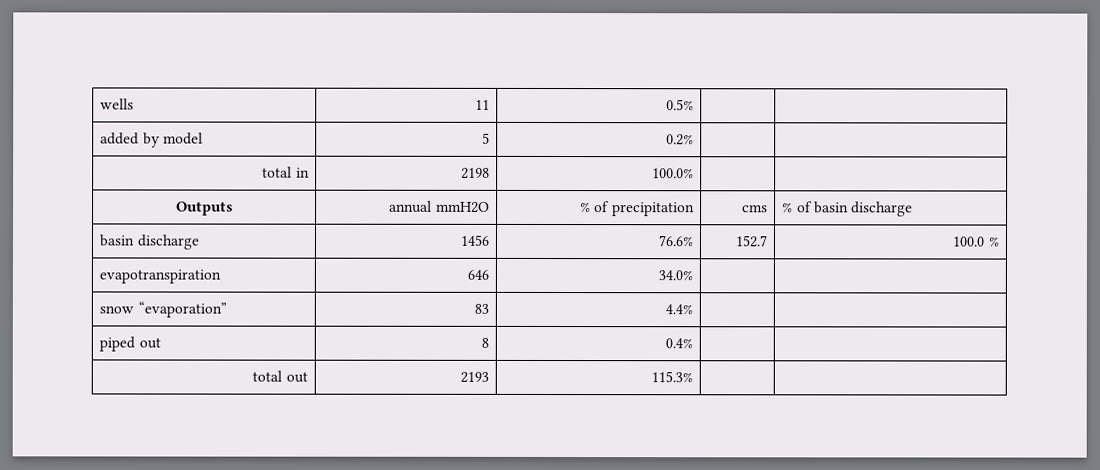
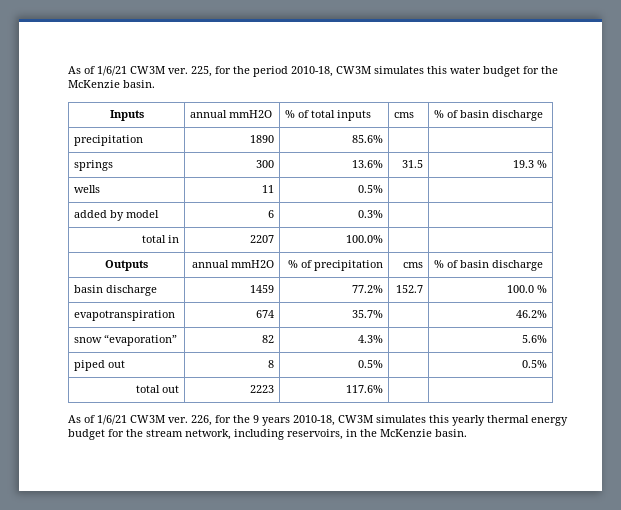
(100, 104) none -> [68,66,558,77] [68,80,155,88] [109,110,144,121] [189,110,272,118] [284,110,371,121] [393,112,414,118] [433,110,543,121] [73,135,143,146] [250,135,275,143] [352,135,384,143] [73,160,113,171] [256,160,275,168] [352,160,384,168] [402,160,424,168] [513,160,548,168] As of 1/6/21 CW3M ver. 225, for the period 2010-18, CW3M simulates this water budget for the McKenzie basin. // Inputs | annual mmH2O | % of total inputs | cms | % of basin discharge // precipitation | 1890 | 85.6% | | // springs | 300 | 13.6% | 31.5 | 19.3 % //
[481,132,490,144] [665,134,694,146] 5 | 0.2% -> [268,210,275,218] [358,210,384,218] 6 | 0.3%
[460,167,490,179] 2198 -> [250,235,275,243] 2207
[459,234,490,246] [657,235,693,247] 1456 | 76.6% -> [250,285,275,293] [352,285,384,293] 1459 | 77.2%
[466,269,489,280] [657,270,693,281] 646 | 34.0% | | -> [256,310,275,318] [352,310,384,318] [516,310,548,318] 674 | 35.7% | | 46.2%
[473,303,489,314] [664,304,693,315] 83 | 4.4% | | -> [262,335,275,343] [358,335,384,343] [522,335,548,343] 82 | 4.3% | | 5.6%
[664,338,693,349] 0.4% | | -> [358,360,384,368] [522,360,548,368] 0.5% | | 0.5%
[459,371,489,383] [650,371,693,383] 2193 | 115.3% | | -> [250,385,275,393] [346,385,384,393] [68,415,568,426] [68,429,467,440] 2223 | 117.6% | | // As of 1/6/21 CW3M ver. 226, for the 9 years 2010-18, CW3M simulates this yearly thermal energy budget for the stream network, including reservoirs, in the McKenzie basin.

